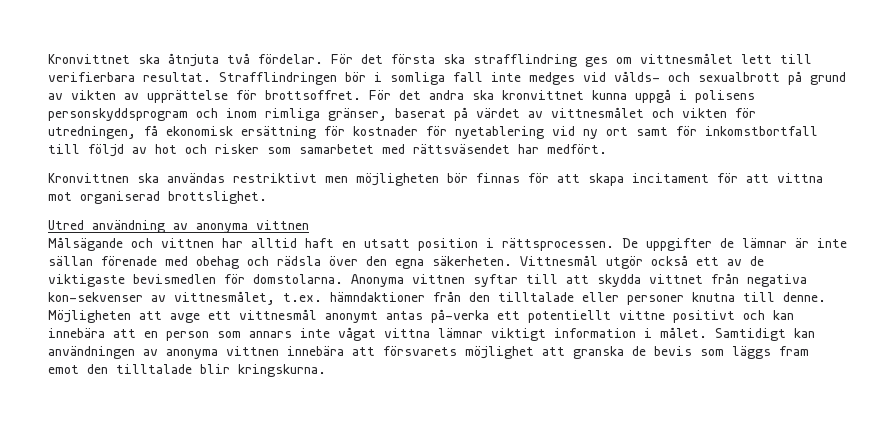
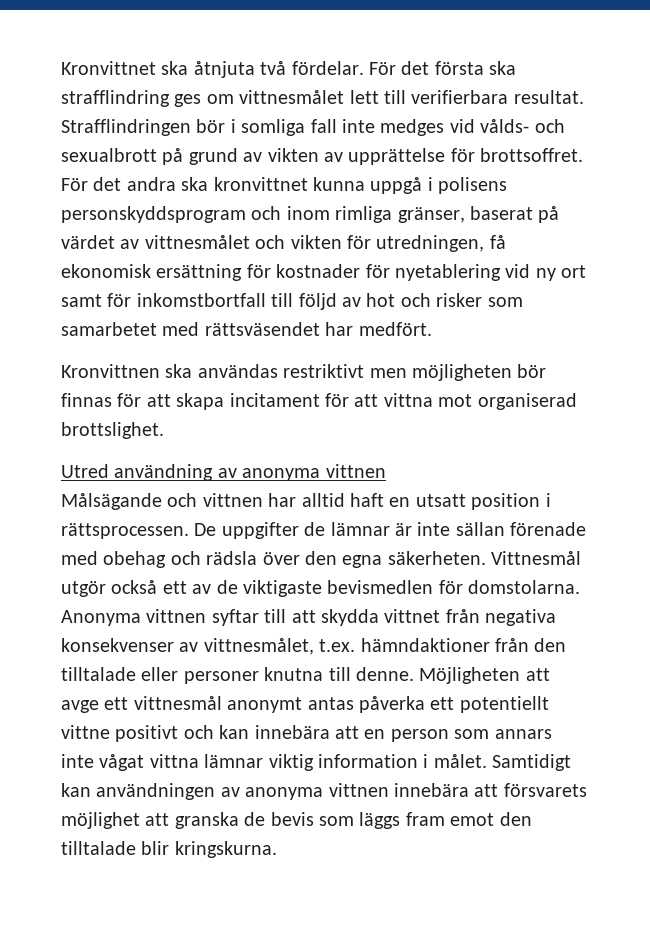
[48,292,143,302] kon-sekvenser -> [61,638,174,652] konsekvenser
[431,309,489,323] på-verka -> [359,696,425,713] påverka
[491,328,546,341] viktigt -> [268,754,314,771] viktig

